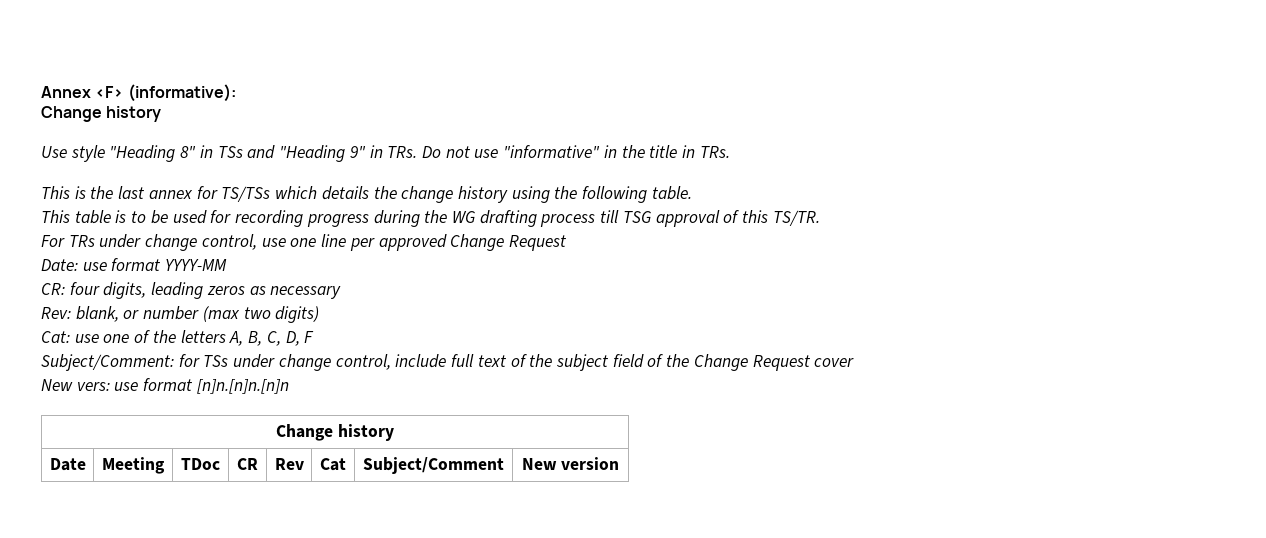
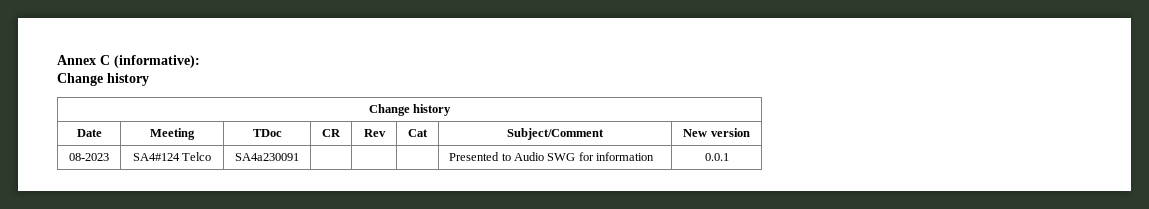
[95,86,124,98] <F> -> [100,55,110,65] C
[41,145,730,162] [41,186,692,203] [41,210,820,227] [41,234,567,251] [41,258,228,271] [41,282,342,299] [41,306,320,323] [41,330,315,346] [41,354,855,371] [41,378,289,394] // Use style "Heading 8" in TSs and "Heading 9" in TRs. Do not use "informative" in the title in TRs. // This is the last annex for TS/TSs which details the change history using the following table. // This table is to be used for recording progress during the WG drafting process till TSG approval of this TS/TR. // For TRs under change control, use one line per approved Change Request // Date: use format YYYY-MM // CR: four digits, leading zeros as necessary // Rev: blank, or number (max two digits) // Cat: use one of the letters A, B, C, D, F // Subject/Comment: for TSs under change control, include full text of the subject field of the Change Request cover // New vers: use format [n]n.[n]n.[n]n -> (149, 79) none
(620, 463) none -> [69,153,109,161] [132,152,212,161] [235,153,299,161] [449,152,655,161] [704,153,729,161] // 08-2023 | SA4#124 Telco | SA4a230091 | | | | Presented to Audio SWG for information | 0.0.1

